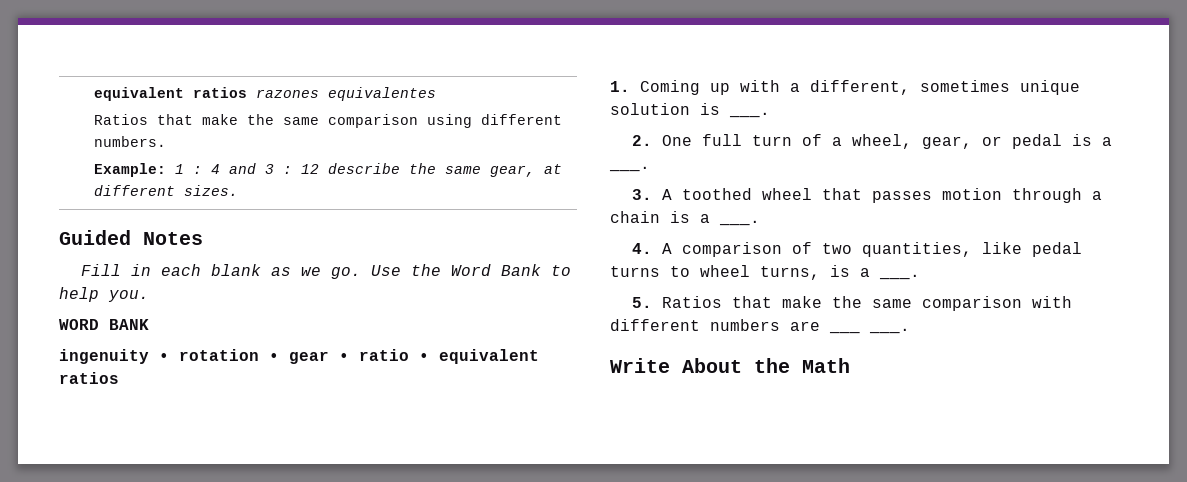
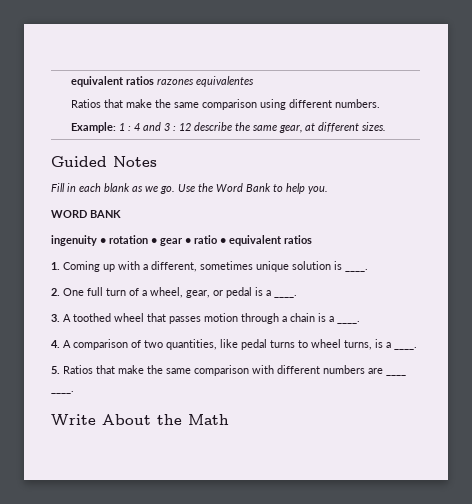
[729,112,770,118] ___. -> [345,269,368,272] ____.
[609,166,650,172] ___. -> [274,295,297,298] ____.
[719,220,760,226] ___. -> [337,321,360,324] ____.
[879,274,920,280] ___. -> [394,347,417,350] ____.
[829,328,910,334] ___ ___. -> [386,374,406,376] [51,391,74,394] ____ ____.

